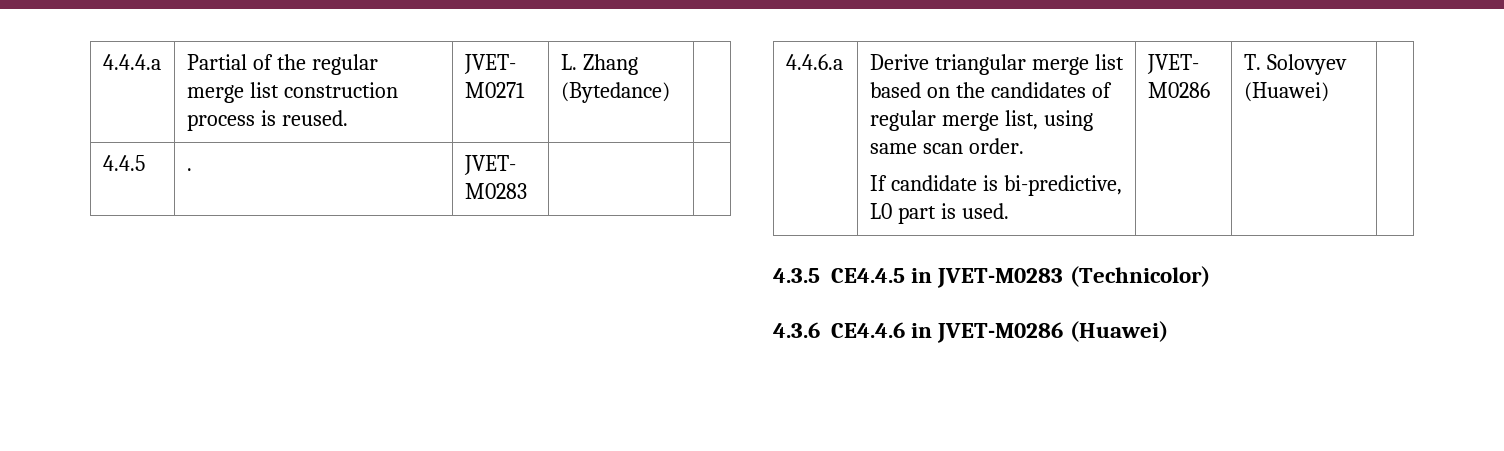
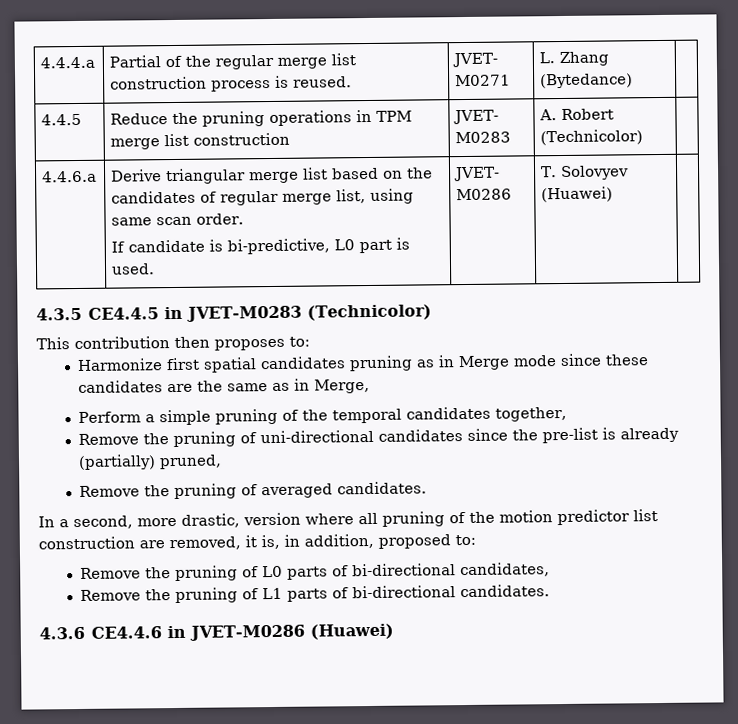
[186,168,192,171] . -> [110,109,413,127] [110,132,291,150] Reduce the pruning operations in TPM merge list construction
(527, 191) none -> [539,108,615,121] [540,129,644,146] A. Robert (Technicolor)
(1210, 276) none -> [36,336,310,351] [76,353,649,373] [77,378,370,394] [77,406,567,426] [77,427,679,448] [77,454,222,471] [78,481,427,500] [38,509,658,530] [38,533,476,551] [79,562,550,582] [79,584,550,604] // This contribution then proposes to: // Harmonize first spatial candidates pruning as in Merge mode since these candidates are the same as in Merge, // Perform a simple pruning of the temporal candidates together, // Remove the pruning of uni-directional candidates since the pre-list is already (partially) pruned, // Remove the pruning of averaged candidates. // In a second, more drastic, version where all pruning of the motion predictor list construction are removed, it is, in addition, proposed to: // Remove the pruning of L0 parts of bi-directional candidates, // Remove the pruning of L1 parts of bi-directional candidates.

